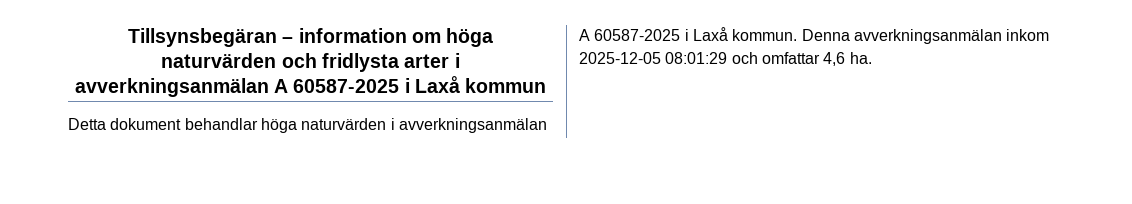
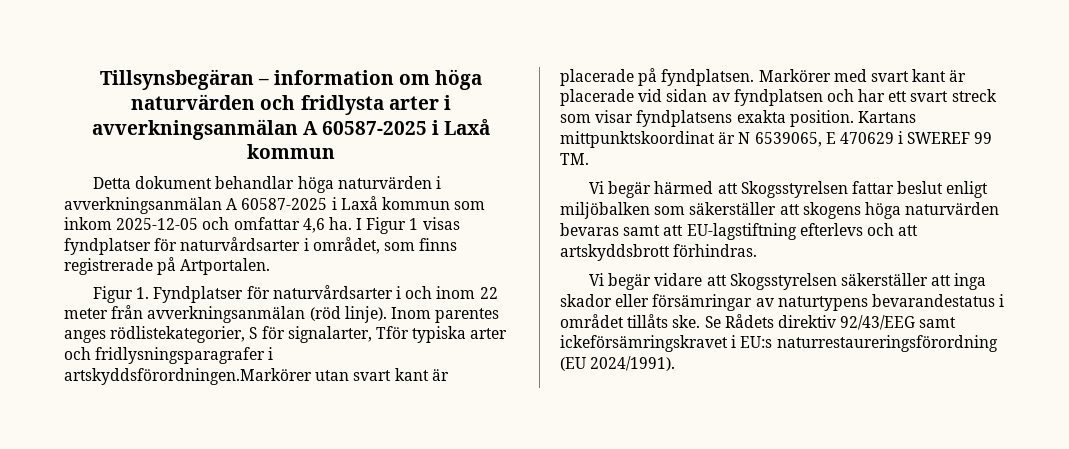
[732,29,1002,44] kommun. Denna avverkningsanmälan -> [381,197,486,210] kommun som
[665,52,728,64] 08:01:29 -> (199, 224) none
(872, 58) none -> [356,217,460,234] [64,237,458,255] [64,257,271,275] [93,285,498,303] [64,305,500,323] [64,326,508,343] [64,347,274,364] [64,368,449,385] [560,68,967,86] [560,89,997,106] [560,110,916,127] [560,131,993,148] [560,153,589,165] [589,181,989,198] [560,202,1000,219] [560,223,919,240] [560,244,758,261] [589,273,987,290] [560,294,1005,311] [560,314,957,330] [560,335,998,352] [560,356,676,371] I Figur 1 visas fyndplatser för naturvårdsarter i området, som finns registrerade på Artportalen. // Figur 1. Fyndplatser för naturvårdsarter i och inom 22 meter från avverkningsanmälan (röd linje). Inom parentes anges rödlistekategorier, S för signalarter, Tför typiska arter och fridlysningsparagrafer i artskyddsförordningen.Markörer utan svart kant är placerade på fyndplatsen. Markörer med svart kant är placerade vid sidan av fyndplatsen och har ett svart streck som visar fyndplatsens exakta position. Kartans mittpunktskoordinat är N 6539065, E 470629 i SWEREF 99 TM. // Vi begär härmed att Skogsstyrelsen fattar beslut enligt miljöbalken som säkerställer att skogens höga naturvärden bevaras samt att EU-lagstiftning efterlevs och att artskyddsbrott förhindras. // Vi begär vidare att Skogsstyrelsen säkerställer att inga skador eller försämringar av naturtypens bevarandestatus i området tillåts ske. Se Rådets direktiv 92/43/EEG samt ickeförsämringskravet i EU:s naturrestaureringsförordning (EU 2024/1991).

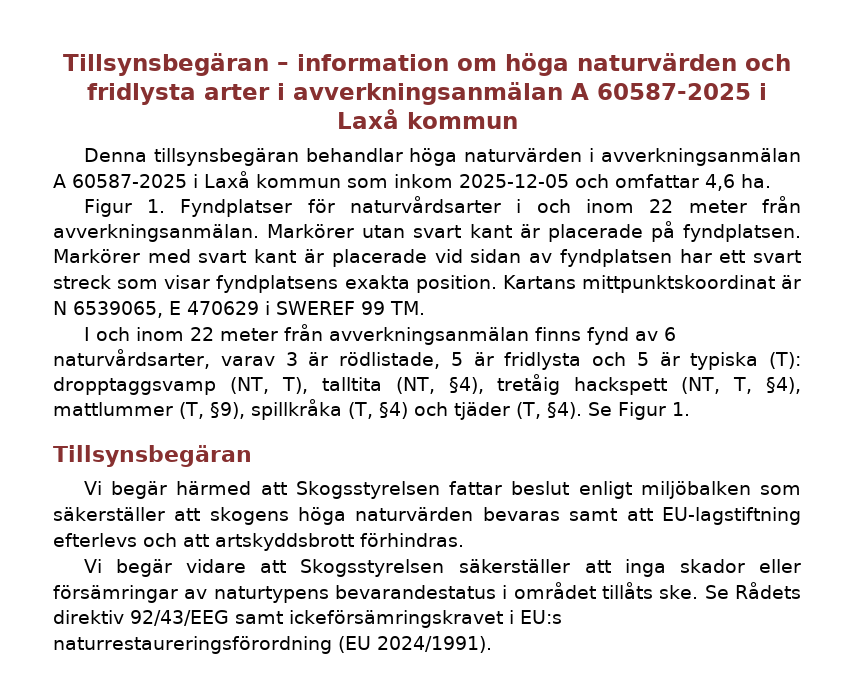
[93,176,213,189] Detta dokument -> [83,148,299,166] Denna tillsynsbegäran
[356,217,460,234] [64,237,458,255] [64,257,271,275] I Figur 1 visas fyndplatser för naturvårdsarter i området, som finns registrerade på Artportalen. -> (771, 181) none
[147,306,500,323] [64,326,508,343] [64,347,274,364] [64,368,312,385] avverkningsanmälan (röd linje). Inom parentes anges rödlistekategorier, S för signalarter, Tför typiska arter och fridlysningsparagrafer i artskyddsförordningen.Markörer -> [53,224,355,242] avverkningsanmälan. Markörer
[826,89,854,102] och -> (672, 258) none
(589, 159) none -> [83,324,676,345] [53,349,801,370] [53,374,801,395] [53,399,690,420] [53,445,252,467] // I och inom 22 meter från avverkningsanmälan finns fynd av 6 naturvårdsarter, varav 3 är rödlistade, 5 är fridlysta och 5 är typiska (T): dropptaggsvamp (NT, T), talltita (NT, §4), tretåig hackspett (NT, T, §4), mattlummer (T, §9), spillkråka (T, §4) och tjäder (T, §4). Se Figur 1. // Tillsynsbegäran

